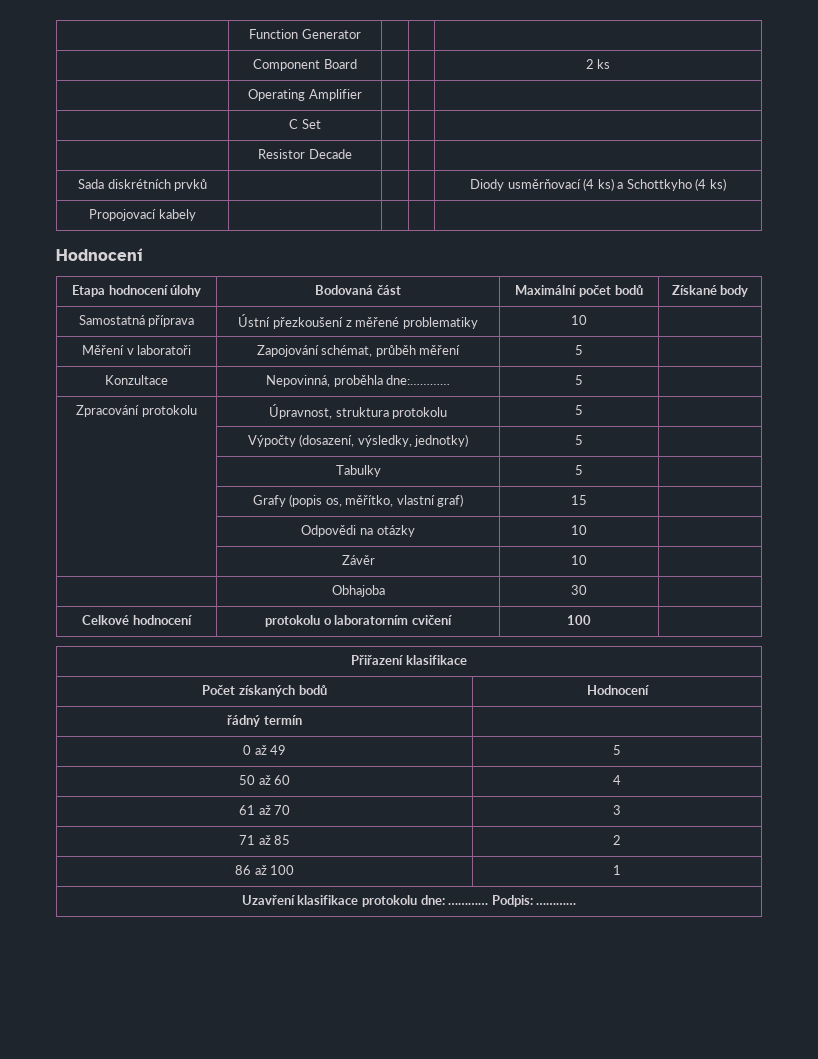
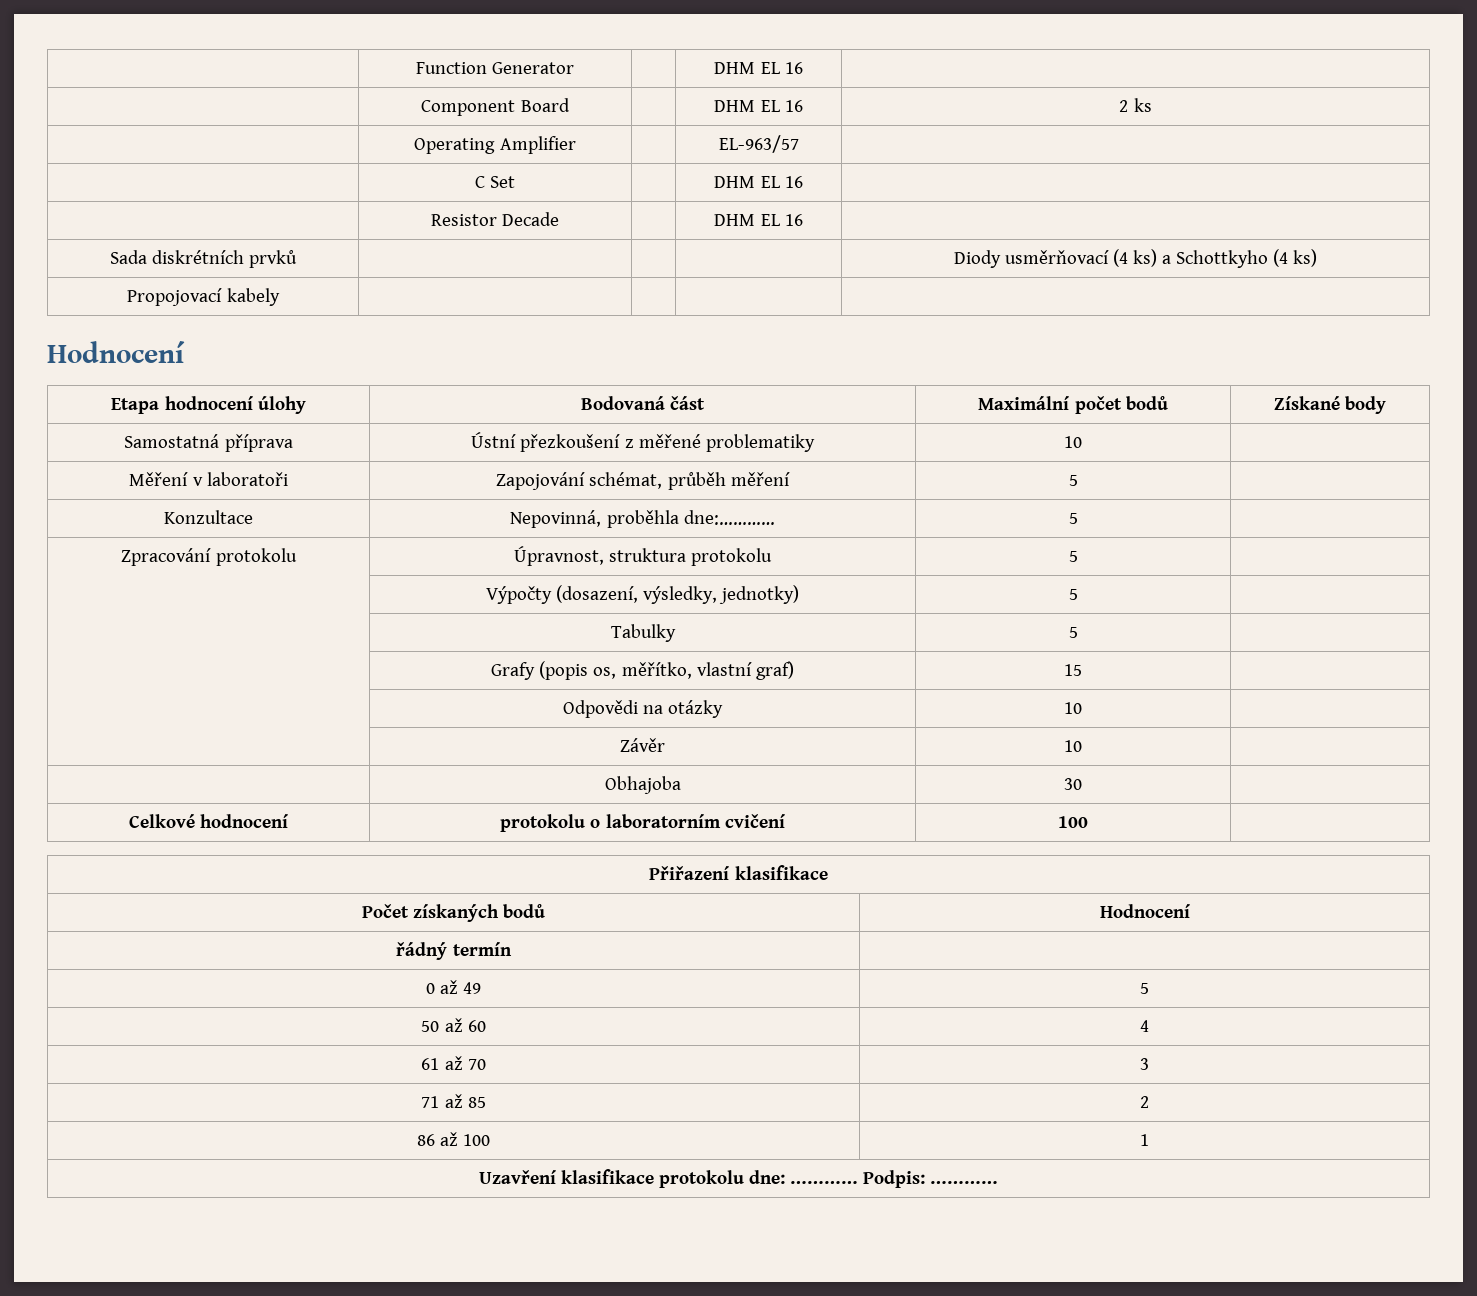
(361, 34) none -> [714,62,803,74] DHM EL 16
(357, 64) none -> [714,100,803,112] DHM EL 16
(362, 95) none -> [718,135,799,153] EL-963/57
(321, 124) none -> [714,176,803,188] DHM EL 16
(352, 154) none -> [714,214,803,226] DHM EL 16

